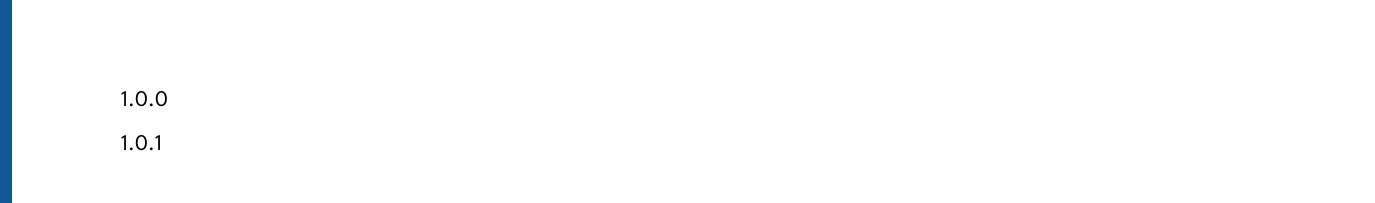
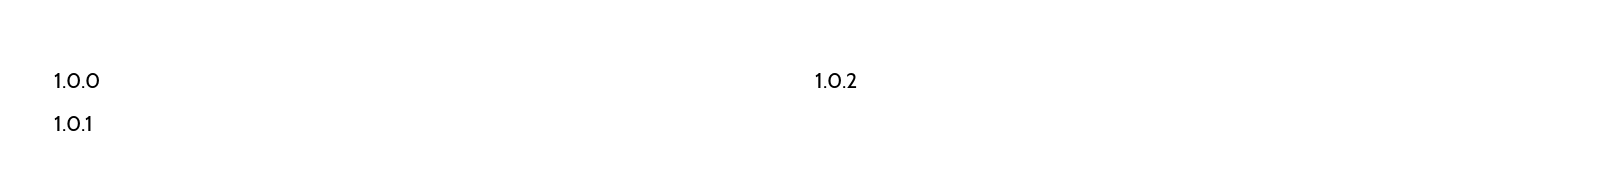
(162, 142) none -> [815,73,857,88] // 1.0.2

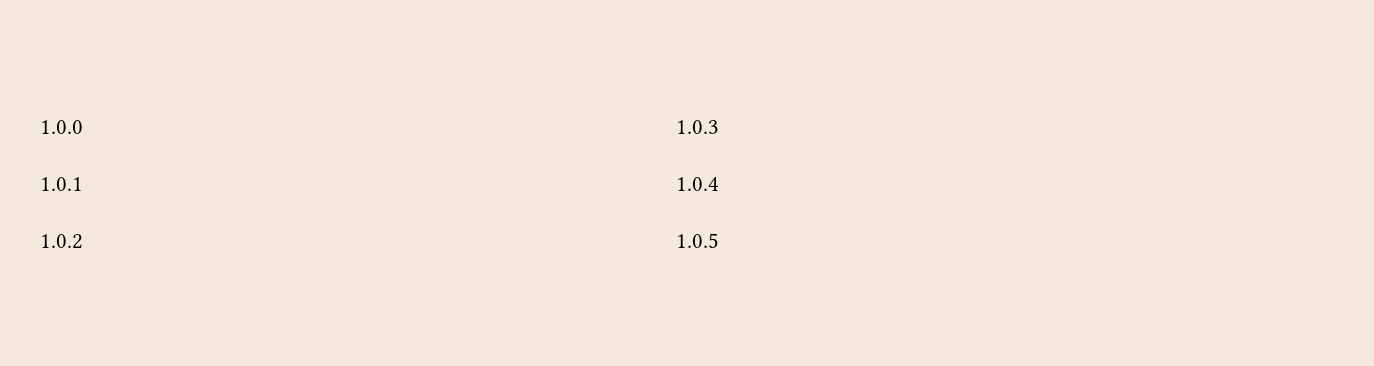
(857, 80) none -> [676,120,719,134] [676,177,719,191] [676,233,719,248] // 1.0.3 // 1.0.4 // 1.0.5

